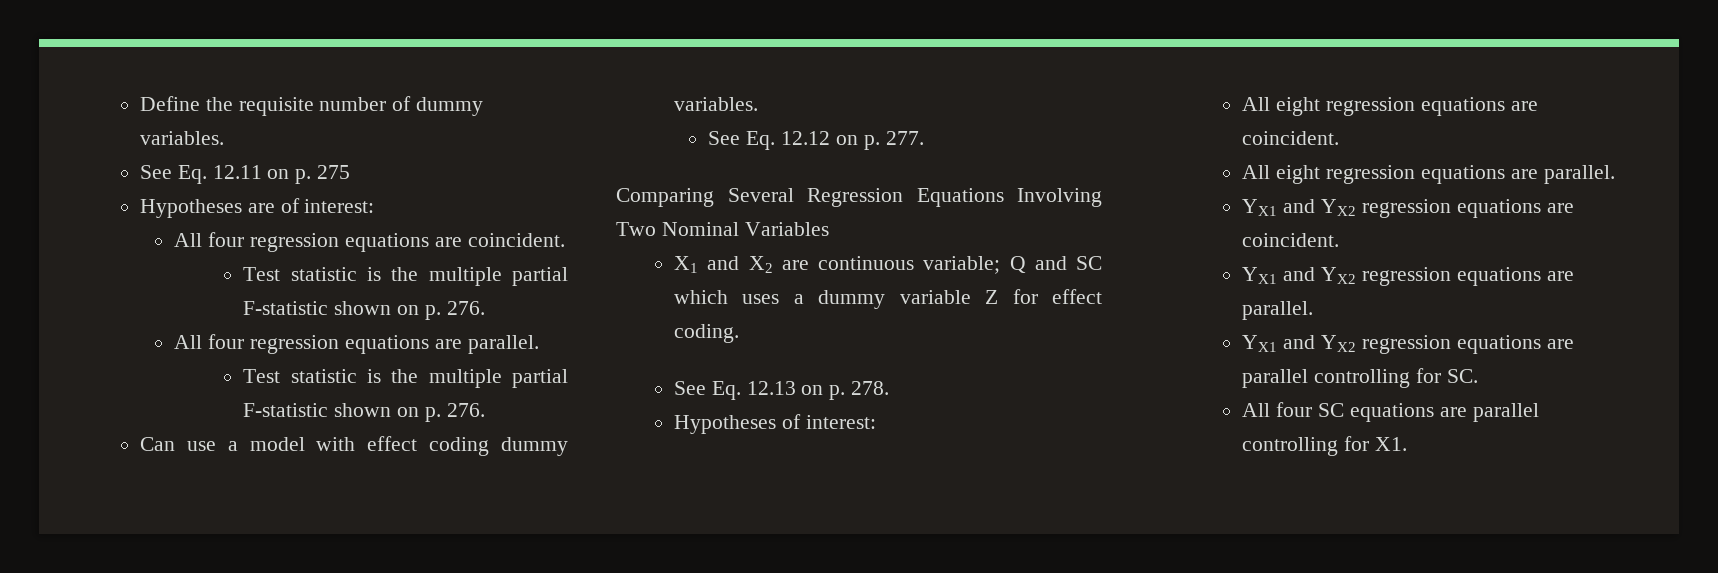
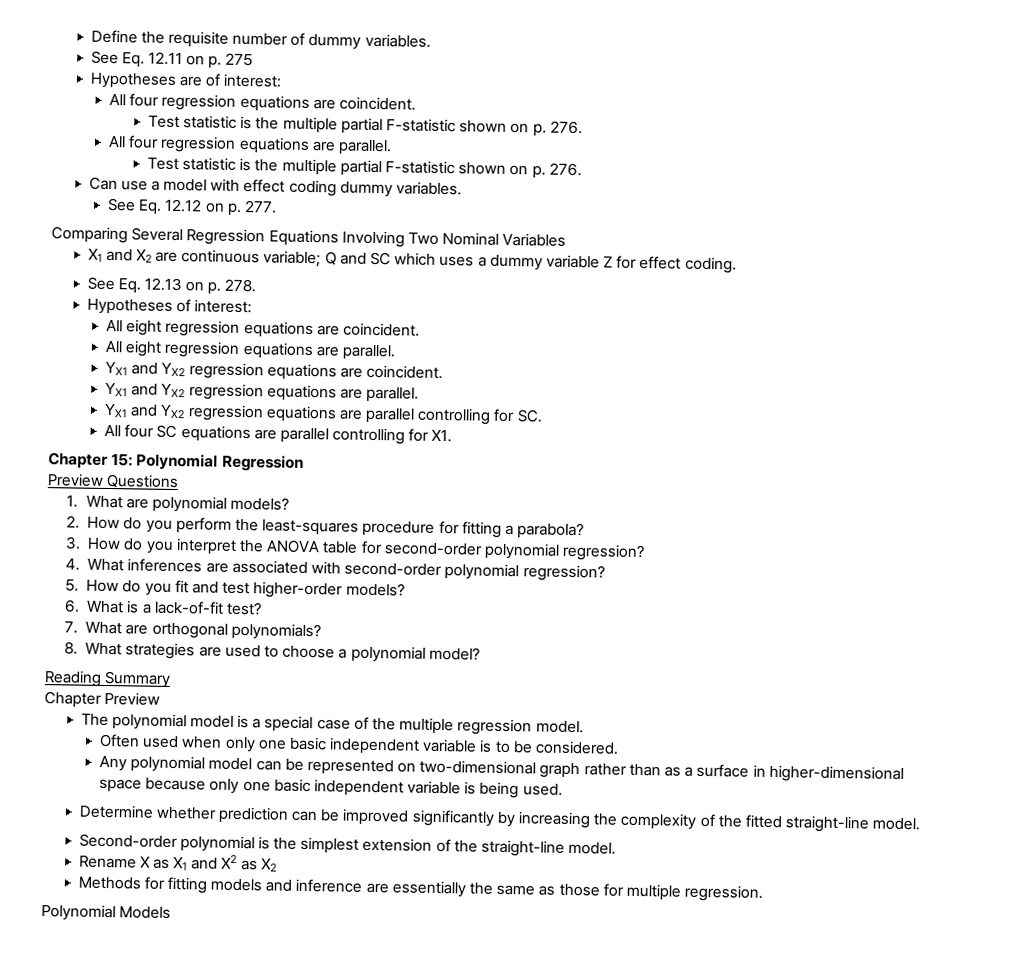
(1408, 444) none -> [48,452,304,472] [47,473,180,490] [66,495,290,513] [66,515,585,540] [65,536,646,562] [65,558,605,582] [65,579,405,599] [64,599,262,616] [64,621,321,641] [64,641,480,663] [44,670,172,688] [44,691,161,708] [80,713,584,736] [98,733,619,755] [98,755,904,783] [98,777,563,799] [78,804,921,833] [78,833,617,857] [78,854,277,872] [77,876,764,902] [41,904,172,922] // Chapter 15: Polynomial Regression // Preview Questions // 1. What are polynomial models? // 2. How do you perform the least-squares procedure for fitting a parabola? // 3. How do you interpret the ANOVA table for second-order polynomial regression? // 4. What inferences are associated with second-order polynomial regression? // 5. How do you fit and test higher-order models? // 6. What is a lack-of-fit test? // 7. What are orthogonal polynomials? // 8. What strategies are used to choose a polynomial model? // Reading Summary // Chapter Preview // The polynomial model is a special case of the multiple regression model. // Often used when only one basic independent variable is to be considered. // Any polynomial model can be represented on two-dimensional graph rather than as a surface in higher-dimensional space because only one basic independent variable is being used. // Determine whether prediction can be improved significantly by increasing the complexity of the fitted straight-line model. // Second-order polynomial is the simplest extension of the straight-line model. // Rename X as X1 and X2 as X2 // Methods for fitting models and inference are essentially the same as those for multiple regression. // Polynomial Models

